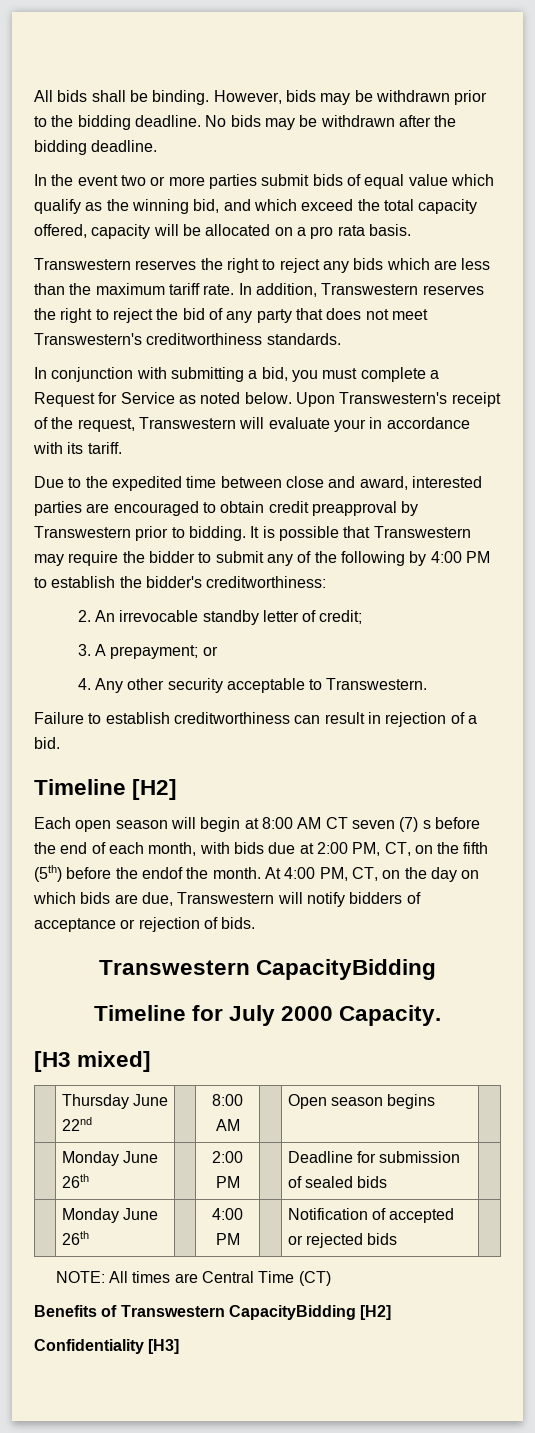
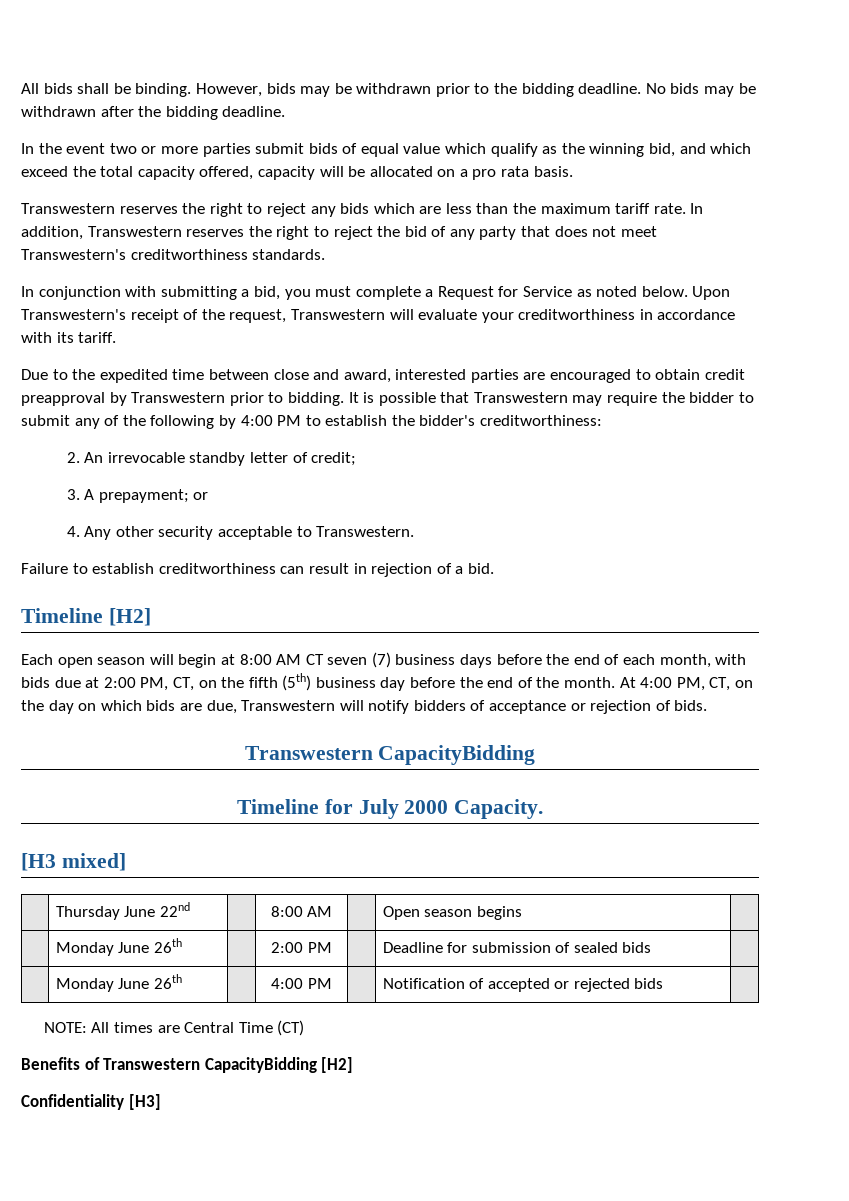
(366, 425) none -> [518,309,636,320] creditworthiness
[422,820,431,829] s -> [395,654,493,668] business days
[66,867,183,879] before the endof -> [315,677,533,691] business day before the end of

